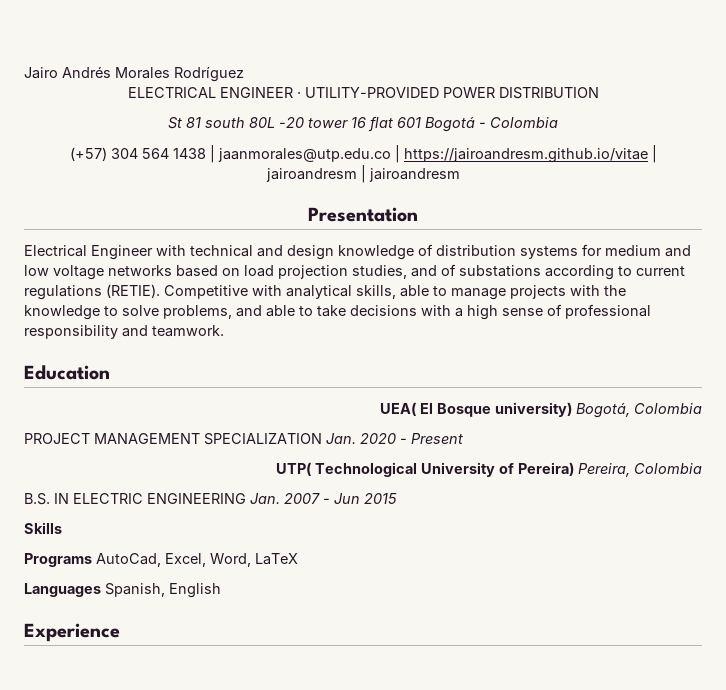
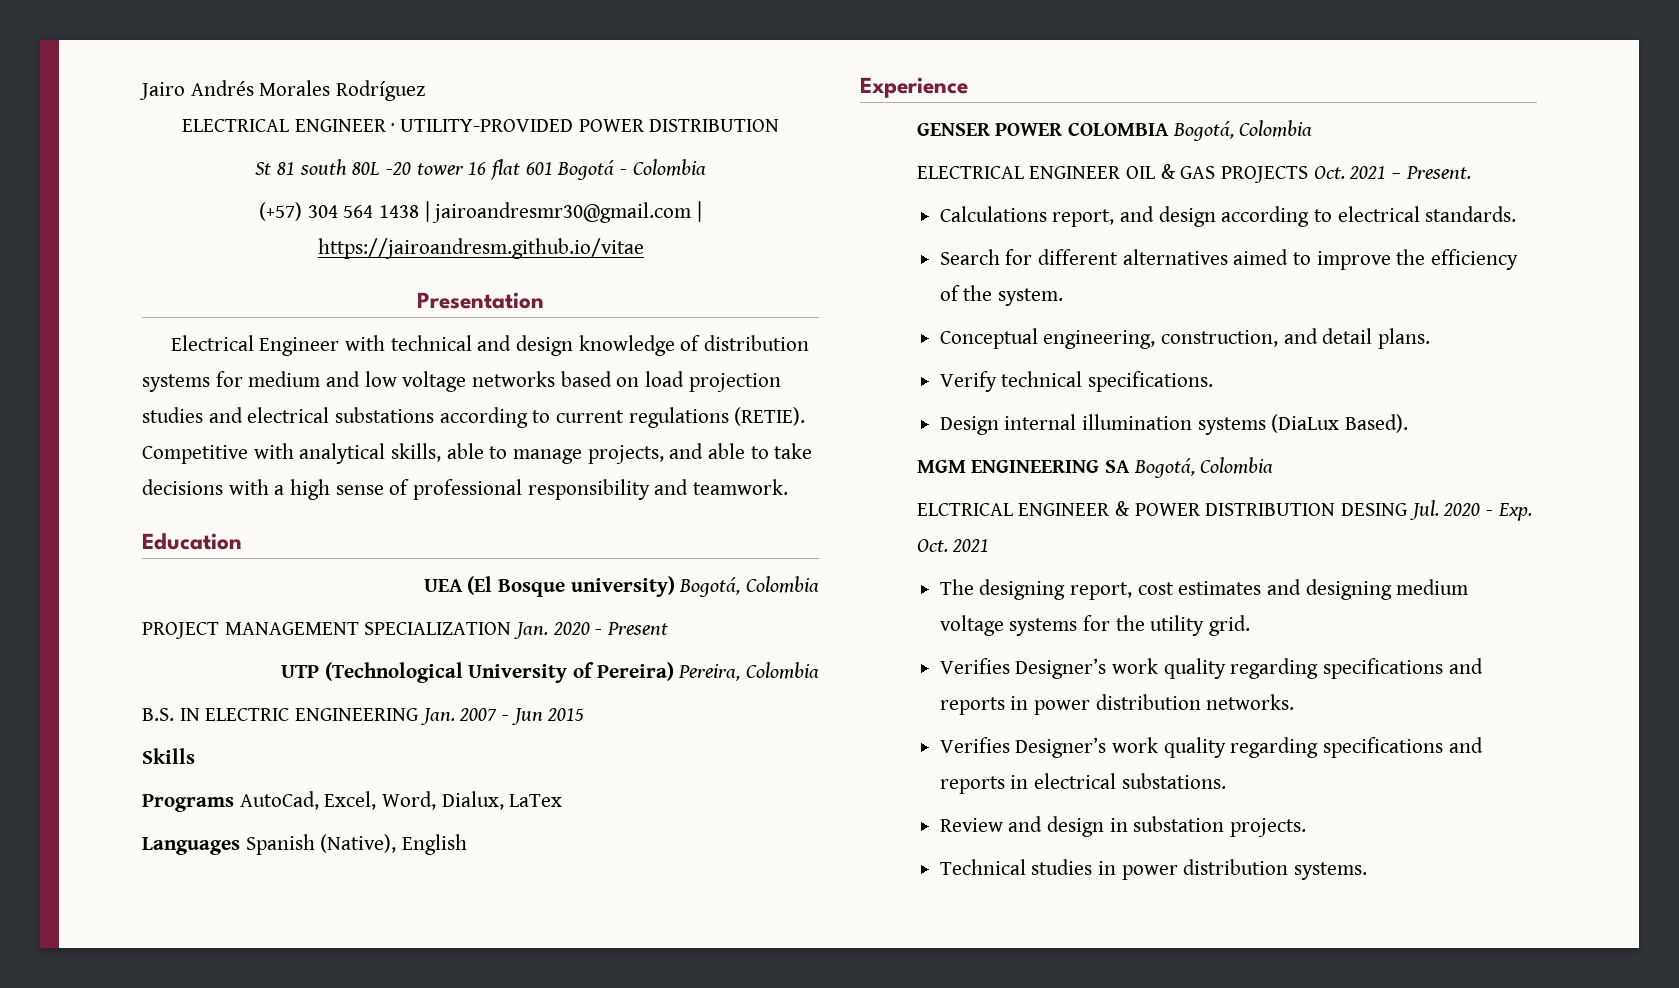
[217,148,391,162] jaanmorales@utp.edu.co -> [432,202,692,223] jairoandresmr30@gmail.com
[651,145,657,163] [265,165,460,183] | jairoandresm | jairoandresm -> (644, 248) none
[352,264,456,279] studies, and of -> [142,407,330,423] studies and electrical
[510,285,626,299] [24,305,232,320] projects with the knowledge to solve problems, -> [587,445,664,464] projects,
[380,402,433,416] UEA( El -> [423,576,493,595] UEA (El
[276,462,417,477] UTP( Technological -> [280,662,463,683] UTP (Technological
[255,553,298,565] LaTeX -> [441,791,563,810] Dialux, LaTex
[105,583,165,597] Spanish, -> [245,834,397,855] Spanish (Native),
(120, 632) none -> [916,120,1313,141] [916,164,1471,183] [939,206,1517,227] [939,249,1519,270] [939,285,1064,306] [939,328,1431,349] [939,371,1214,392] [939,414,1409,435] [916,457,1274,478] [916,500,1532,521] [916,539,990,552] [939,579,1469,600] [939,615,1251,636] [939,658,1483,679] [939,694,1295,715] [939,737,1483,758] [939,773,1226,794] [939,816,1307,837] [939,859,1368,880] // GENSER POWER COLOMBIA Bogotá, Colombia // ELECTRICAL ENGINEER OIL & GAS PROJECTS Oct. 2021 – Present. // Calculations report, and design according to electrical standards. // Search for different alternatives aimed to improve the efficiency of the system. // Conceptual engineering, construction, and detail plans. // Verify technical specifications. // Design internal illumination systems (DiaLux Based). // MGM ENGINEERING SA Bogotá, Colombia // ELCTRICAL ENGINEER & POWER DISTRIBUTION DESING Jul. 2020 - Exp. Oct. 2021 // The designing report, cost estimates and designing medium voltage systems for the utility grid. // Verifies Designer’s work quality regarding specifications and reports in power distribution networks. // Verifies Designer’s work quality regarding specifications and reports in electrical substations. // Review and design in substation projects. // Technical studies in power distribution systems.

